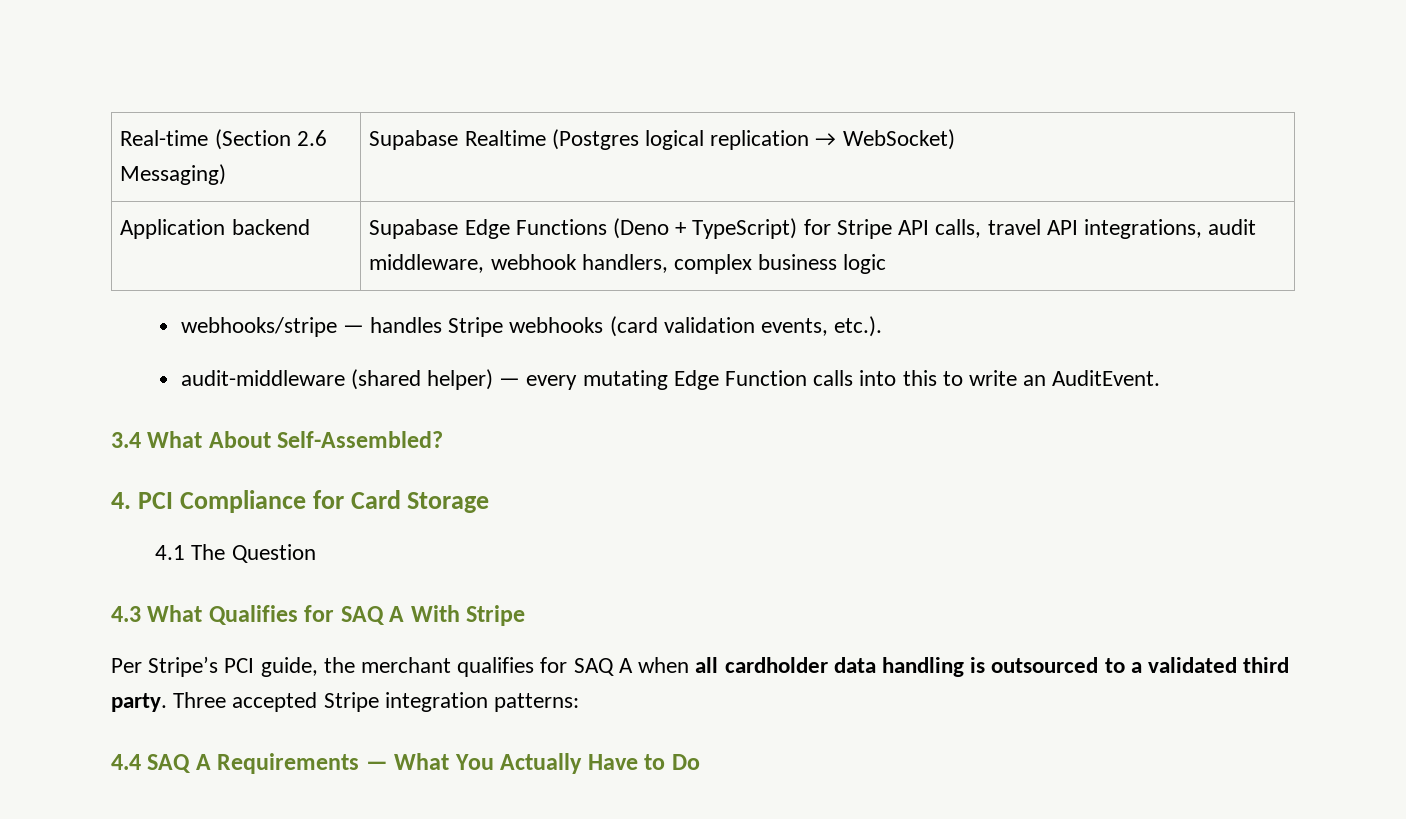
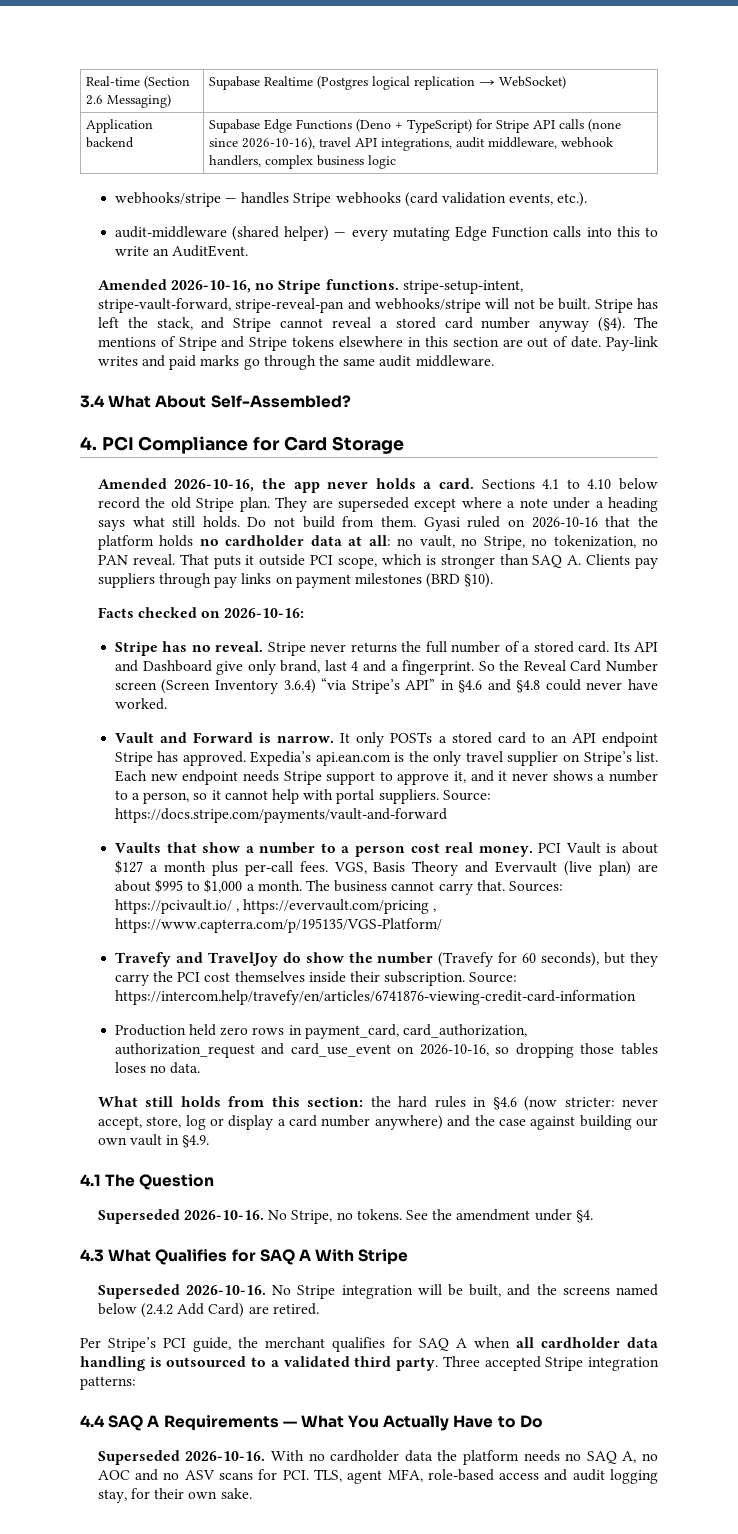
[935,219,982,238] calls, -> [559,119,622,132] [209,137,316,150] calls (none since 2026-10-16),
(1161, 378) none -> [97,279,523,294] [97,298,659,313] [97,317,658,332] [97,336,658,351] [97,355,494,370] // Amended 2026-10-16, no Stripe functions. stripe-setup-intent, stripe-vault-forward, stripe-reveal-pan and webhooks/stripe will not be built. Stripe has left the stack, and Stripe cannot reveal a stored card number anyway (§4). The mentions of Stripe and Stripe tokens elsewhere in this section are out of date. Pay-link writes and paid marks go through the same audit middleware.
[155,544,316,563] 4.1 The Question -> [97,478,658,493] [97,497,658,512] [97,516,658,531] [97,535,659,550] [97,554,658,569] [97,573,494,588] [97,607,305,618] [114,641,658,656] [114,660,658,675] [114,678,658,694] [114,698,167,710] [114,732,658,747] [114,751,659,766] [114,770,658,785] [114,789,491,804] [114,808,447,823] [114,842,658,857] [114,860,658,876] [114,879,563,895] [114,899,437,914] [114,918,442,933] [114,952,658,967] [114,971,518,986] [114,990,636,1005] [114,1024,528,1039] [114,1043,658,1058] [114,1062,201,1074] [97,1096,659,1111] [97,1115,658,1130] [97,1134,210,1148] [80,1174,215,1190] [97,1209,593,1224] Amended 2026-10-16, the app never holds a card. Sections 4.1 to 4.10 below record the old Stripe plan. They are superseded except where a note under a heading says what still holds. Do not build from them. Gyasi ruled on 2026-10-16 that the platform holds no cardholder data at all: no vault, no Stripe, no tokenization, no PAN reveal. That puts it outside PCI scope, which is stronger than SAQ A. Clients pay suppliers through pay links on payment milestones (BRD §10). // Facts checked on 2026-10-16: // Stripe has no reveal. Stripe never returns the full number of a stored card. Its API and Dashboard give only brand, last 4 and a fingerprint. So the Reveal Card Number screen (Screen Inventory 3.6.4) “via Stripe’s API” in §4.6 and §4.8 could never have worked. // Vault and Forward is narrow. It only POSTs a stored card to an API endpoint Stripe has approved. Expedia’s api.ean.com is the only travel supplier on Stripe’s list. Each new endpoint needs Stripe support to approve it, and it never shows a number to a person, so it cannot help with portal suppliers. Source: https://docs.stripe.com/payments/vault-and-forward // Vaults that show a number to a person cost real money. PCI Vault is about $127 a month plus per-call fees. VGS, Basis Theory and Evervault (live plan) are about $995 to $1,000 a month. The business cannot carry that. Sources: https://pcivault.io/ , https://evervault.com/pricing , https://www.capterra.com/p/195135/VGS-Platform/ // Travefy and TravelJoy do show the number (Travefy for 60 seconds), but they carry the PCI cost themselves inside their subscription. Source: https://intercom.help/travefy/en/articles/6741876-viewing-credit-card-information // Production held zero rows in payment_card, card_authorization, authorization_request and card_use_event on 2026-10-16, so dropping those tables loses no data. // What still holds from this section: the hard rules in §4.6 (now stricter: never accept, store, log or display a card number anywhere) and the case against building our own vault in §4.9. // 4.1 The Question // Superseded 2026-10-16. No Stripe, no tokens. See the amendment under §4.
(526, 615) none -> [97,1284,658,1299] [97,1303,319,1318] // Superseded 2026-10-16. No Stripe integration will be built, and the screens named below (2.4.2 Add Card) are retired.
(700, 762) none -> [97,1450,658,1465] [97,1469,658,1484] [97,1488,252,1503] // Superseded 2026-10-16. With no cardholder data the platform needs no SAQ A, no AOC and no ASV scans for PCI. TLS, agent MFA, role-based access and audit logging stay, for their own sake.

